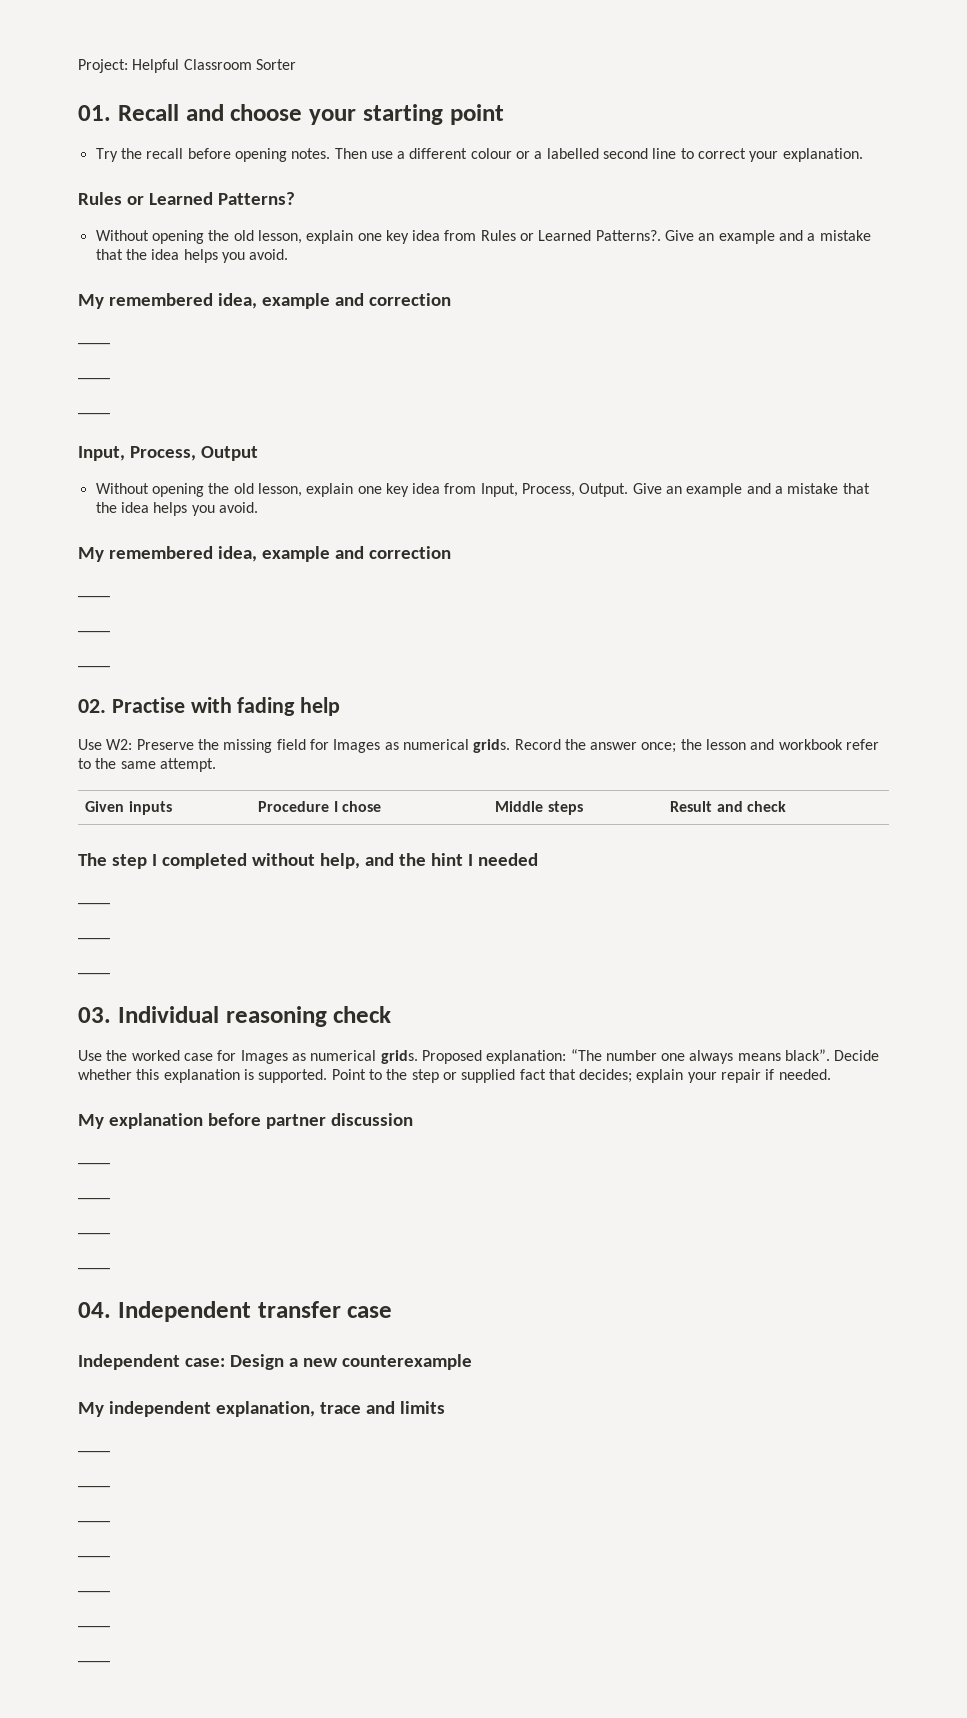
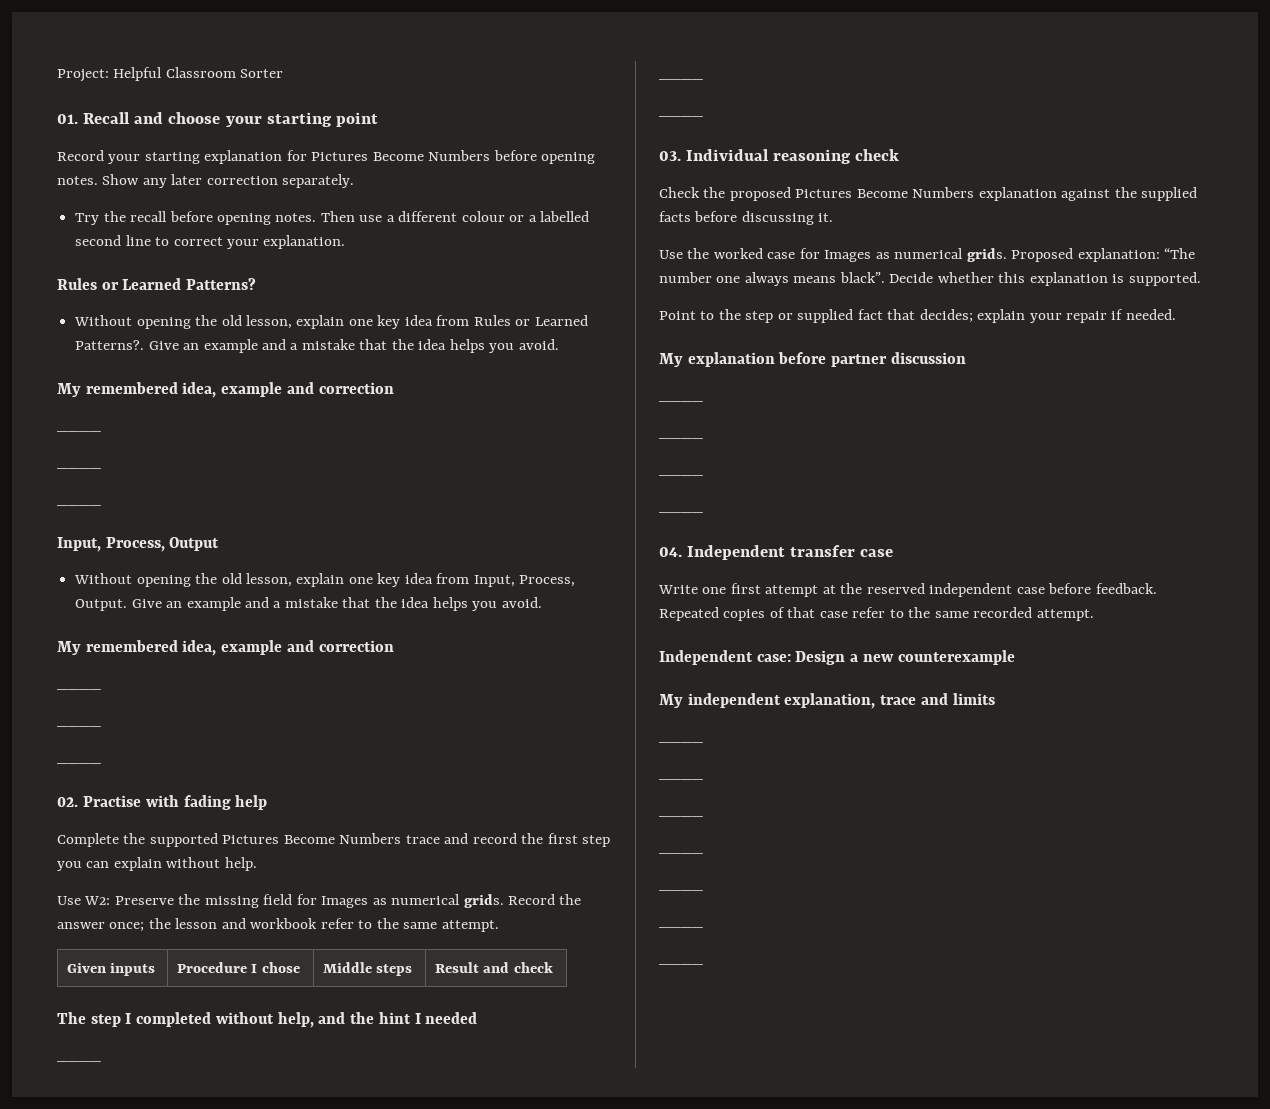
(504, 114) none -> [57,150,596,164] [57,174,355,188] // Record your starting explanation for Pictures Become Numbers before opening notes. Show any later correction separately.
(341, 706) none -> [57,833,611,847] [57,857,257,871] // Complete the supported Pictures Become Numbers trace and record the first step you can explain without help.
(392, 1014) none -> [659,187,1198,201] [659,211,834,225] // Check the proposed Pictures Become Numbers explanation against the supplied facts before discussing it.
(328, 1076) none -> (1201, 279) //
(393, 1312) none -> [658,583,1157,597] [659,607,1094,621] // Write one first attempt at the reserved independent case before feedback. Repeated copies of that case refer to the same recorded attempt.

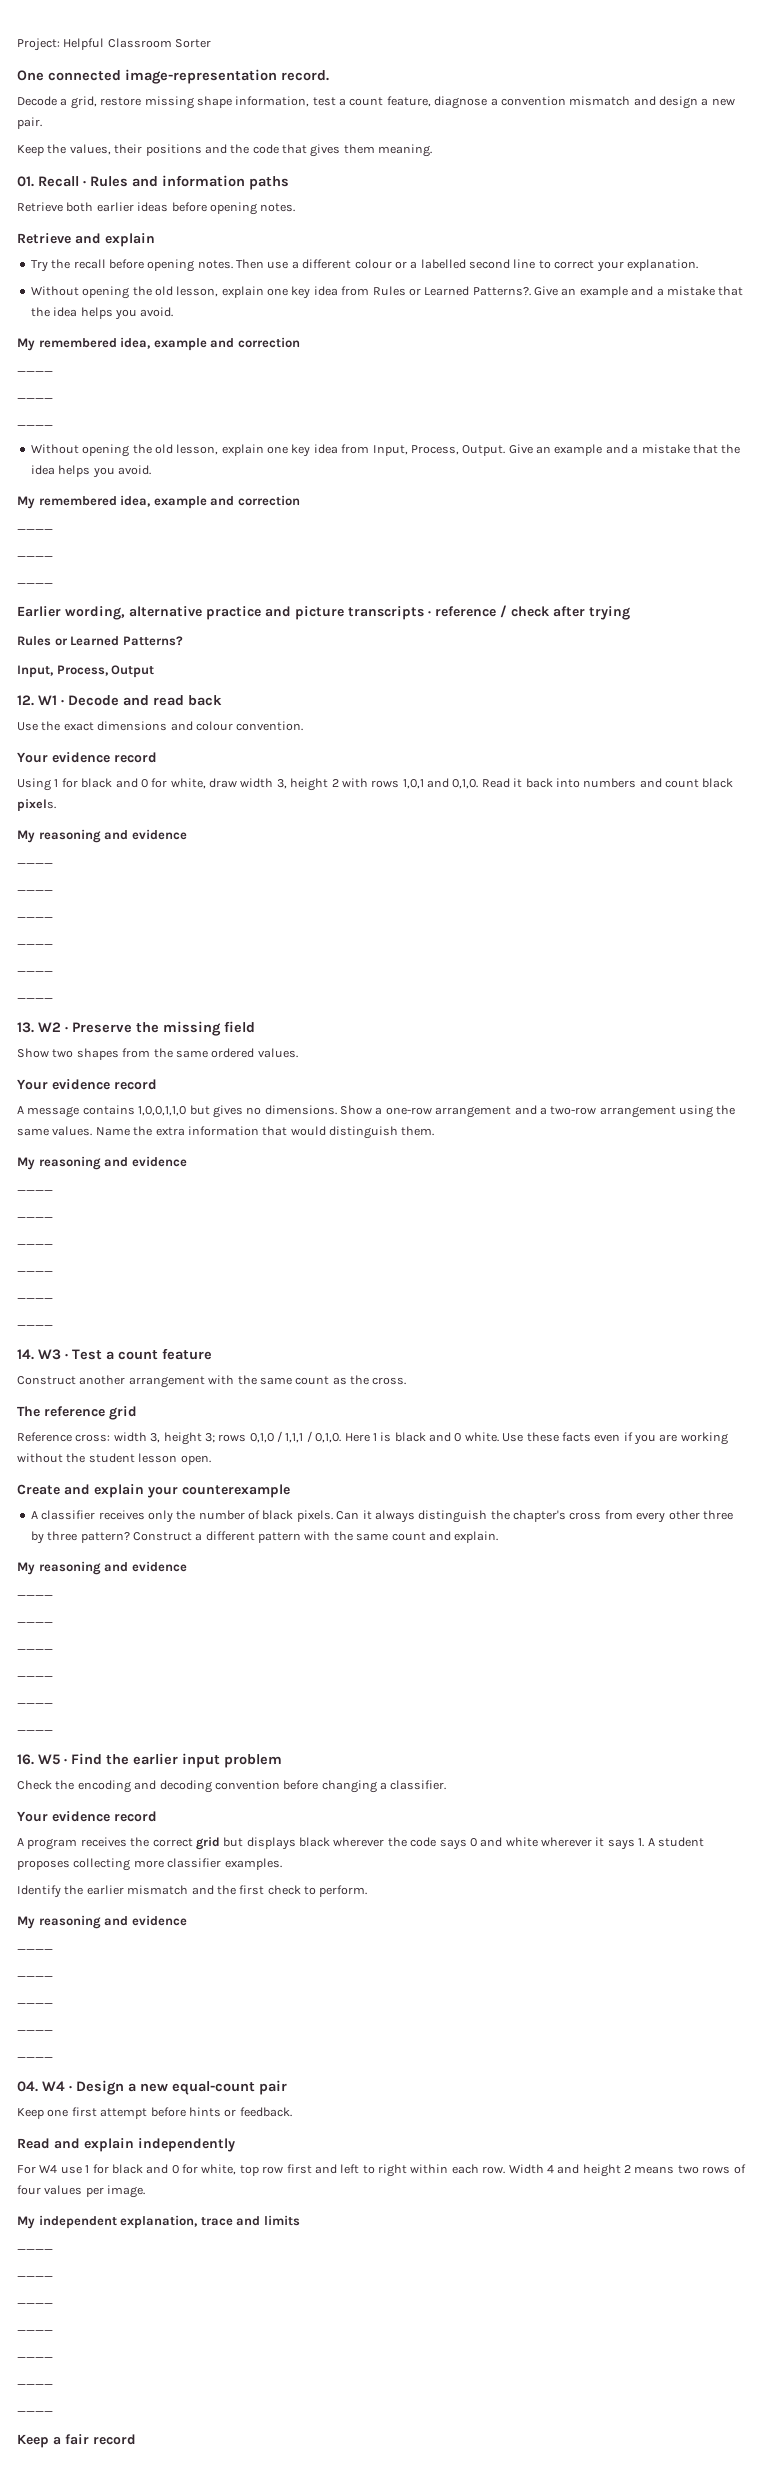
[57,112,378,127] [57,150,596,164] [57,174,355,188] 01. Recall and choose your starting point // Record your starting explanation for Pictures Become Numbers before opening notes. Show any later correction separately. -> [17,69,329,84] [17,96,735,109] [17,117,42,129] [17,144,433,157] [17,175,289,190] [17,202,296,215] [17,233,155,247] One connected image-representation record. // Decode a grid, restore missing shape information, test a count feature, diagnose a convention mismatch and design a new pair. // Keep the values, their positions and the code that gives them meaning. // 01. Recall · Rules and information paths // Retrieve both earlier ideas before opening notes. // Retrieve and explain
[57,278,257,290] // Rules or Learned Patterns? -> (698, 265) none
[57,537,220,552] // Input, Process, Output -> (53, 425) none
[57,795,268,810] [57,833,611,847] [57,857,257,871] [57,894,582,908] [57,918,499,932] [66,963,156,976] [176,962,300,973] [322,962,413,976] [434,962,553,973] [57,1012,478,1028] [57,1060,101,1062] [659,78,703,80] [659,115,703,117] [659,149,900,164] [659,187,1198,201] [659,211,834,225] [659,248,1196,262] [659,272,1201,286] [659,309,1176,323] [659,352,966,367] 02. Practise with fading help // Complete the supported Pictures Become Numbers trace and record the first step you can explain without help. // Use W2: Preserve the missing field for Images as numerical grids. Record the answer once; the lesson and workbook refer to the same attempt. // Given inputs | Procedure I chose | Middle steps | Result and check // The step I completed without help, and the hint I needed // ____ // ____ // ____ // 03. Individual reasoning check // Check the proposed Pictures Become Numbers explanation against the supplied facts before discussing it. // Use the worked case for Images as numerical grids. Proposed explanation: “The number one always means black”. Decide whether this explanation is supported. // Point to the step or supplied fact that decides; explain your repair if needed. // My explanation before partner discussion -> [17,605,630,620] [17,636,183,646] [17,665,155,678] [17,695,222,706] [17,721,304,731] [17,752,157,763] [17,778,734,791] [17,799,56,811] [17,829,187,843] [17,863,53,864] [17,890,53,891] [17,917,53,918] [17,944,53,945] [17,971,53,972] [17,998,53,999] [17,1021,255,1036] [17,1048,298,1060] [17,1079,157,1090] [17,1105,736,1118] [17,1126,435,1139] [17,1156,187,1170] [17,1190,53,1191] [17,1217,53,1218] [17,1244,53,1245] [17,1271,53,1272] [17,1298,53,1299] [17,1325,53,1326] [17,1348,212,1360] [17,1375,407,1388] [17,1406,137,1420] [17,1431,728,1445] [17,1453,211,1465] [17,1484,290,1498] [30,1510,733,1523] [30,1531,499,1544] [17,1561,187,1575] [17,1595,53,1596] [17,1622,53,1623] [17,1649,53,1650] [17,1676,53,1677] [17,1703,53,1704] [17,1730,53,1731] [17,1753,282,1768] [17,1780,447,1793] [17,1811,157,1822] [17,1837,704,1850] [17,1858,282,1871] [17,1885,368,1898] [17,1915,187,1929] [17,1949,53,1950] Earlier wording, alternative practice and picture transcripts · reference / check after trying // Rules or Learned Patterns? // Input, Process, Output // 12. W1 · Decode and read back // Use the exact dimensions and colour convention. // Your evidence record // Using 1 for black and 0 for white, draw width 3, height 2 with rows 1,0,1 and 0,1,0. Read it back into numbers and count black pixels. // My reasoning and evidence // ____ // ____ // ____ // ____ // ____ // ____ // 13. W2 · Preserve the missing field // Show two shapes from the same ordered values. // Your evidence record // A message contains 1,0,0,1,1,0 but gives no dimensions. Show a one-row arrangement and a two-row arrangement using the same values. Name the extra information that would distinguish them. // My reasoning and evidence // ____ // ____ // ____ // ____ // ____ // ____ // 14. W3 · Test a count feature // Construct another arrangement with the same count as the cross. // The reference grid // Reference cross: width 3, height 3; rows 0,1,0 / 1,1,1 / 0,1,0. Here 1 is black and 0 white. Use these facts even if you are working without the student lesson open. // Create and explain your counterexample // A classifier receives only the number of black pixels. Can it always distinguish the chapter's cross from every other three by three pattern? Construct a different pattern with the same count and explain. // My reasoning and evidence // ____ // ____ // ____ // ____ // ____ // ____ // 16. W5 · Find the earlier input problem // Check the encoding and decoding convention before changing a classifier. // Your evidence record // A program receives the correct grid but displays black wherever the code says 0 and white wherever it says 1. A student proposes collecting more classifier examples. // Identify the earlier mismatch and the first check to perform. // My reasoning and evidence // ____
[687,545,894,560] [658,583,1157,597] [659,607,1094,621] [659,650,1015,665] Independent transfer case // Write one first attempt at the reserved independent case before feedback. Repeated copies of that case refer to the same recorded attempt. // Independent case: Design a new counterexample -> [42,2080,287,2095] [17,2107,292,2119] [17,2138,235,2152] [17,2164,746,2177] [17,2185,146,2198] W4 · Design a new equal-count pair // Keep one first attempt before hints or feedback. // Read and explain independently // For W4 use 1 for black and 0 for white, top row first and left to right within each row. Width 4 and height 2 means two rows of four values per image.
(703, 964) none -> [17,2434,136,2448] // Keep a fair record

